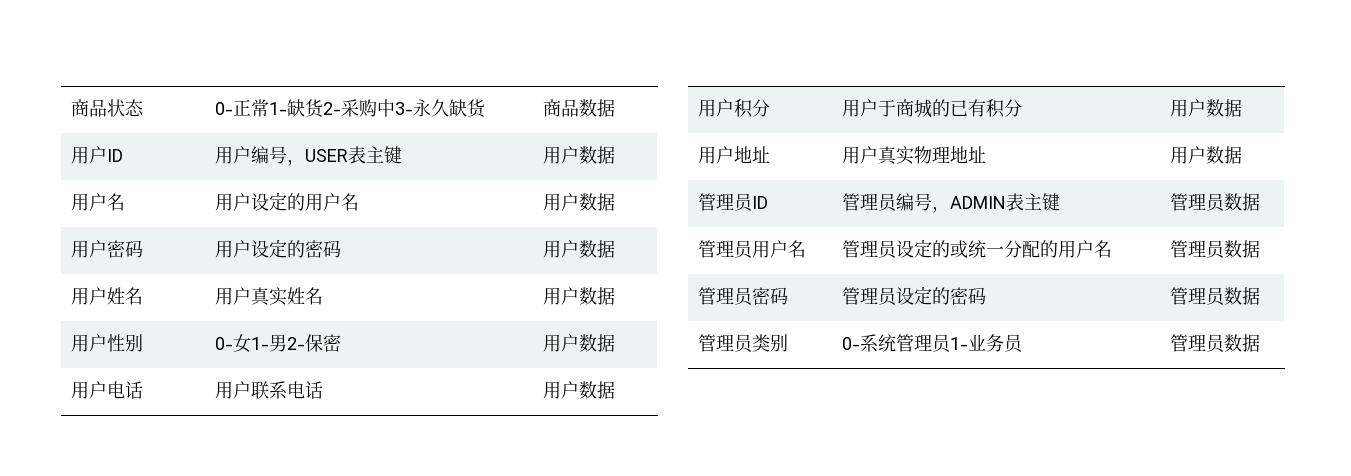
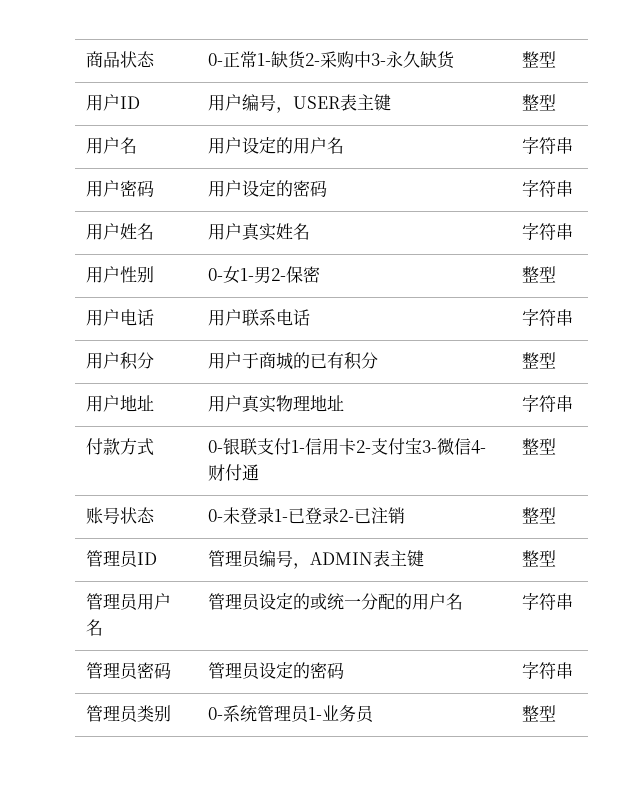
[542,99,615,117] 商品数据 -> [522,51,557,68] 整型
[542,146,615,164] 用户数据 -> [522,94,557,111] 整型
[542,193,615,211] 用户数据 -> [522,137,574,154] 字符串
[542,240,615,258] 用户数据 -> [522,180,574,197] 字符串
[542,287,615,305] 用户数据 -> [522,223,574,240] 字符串
[542,334,615,352] 用户数据 -> [522,266,557,283] 整型
[542,381,615,399] 用户数据 -> [522,309,574,326] 字符串
[1169,99,1242,117] 用户数据 -> [522,352,557,369] 整型
[1169,146,1242,164] 用户数据 -> [522,395,574,412] [86,438,155,456] [208,438,487,455] [208,464,260,481] [522,438,557,455] [86,507,156,524] [208,507,406,524] [522,507,557,524] 字符串 // 付款方式 | 0-银联支付1-信用卡2-支付宝3-微信4-财付通 | 整型 // 账号状态 | 0-未登录1-已登录2-已注销 | 整型
[1169,193,1260,212] 管理员数据 -> [522,550,557,567] 整型
[1169,240,1260,259] 管理员数据 -> [522,593,574,610] 字符串
[1169,287,1260,306] 管理员数据 -> [522,662,574,679] 字符串
[1169,334,1260,353] 管理员数据 -> [522,705,557,722] 整型

